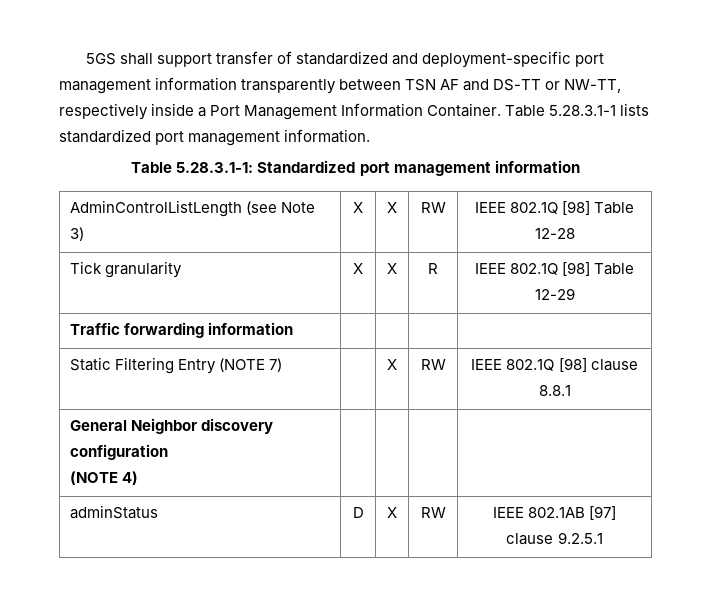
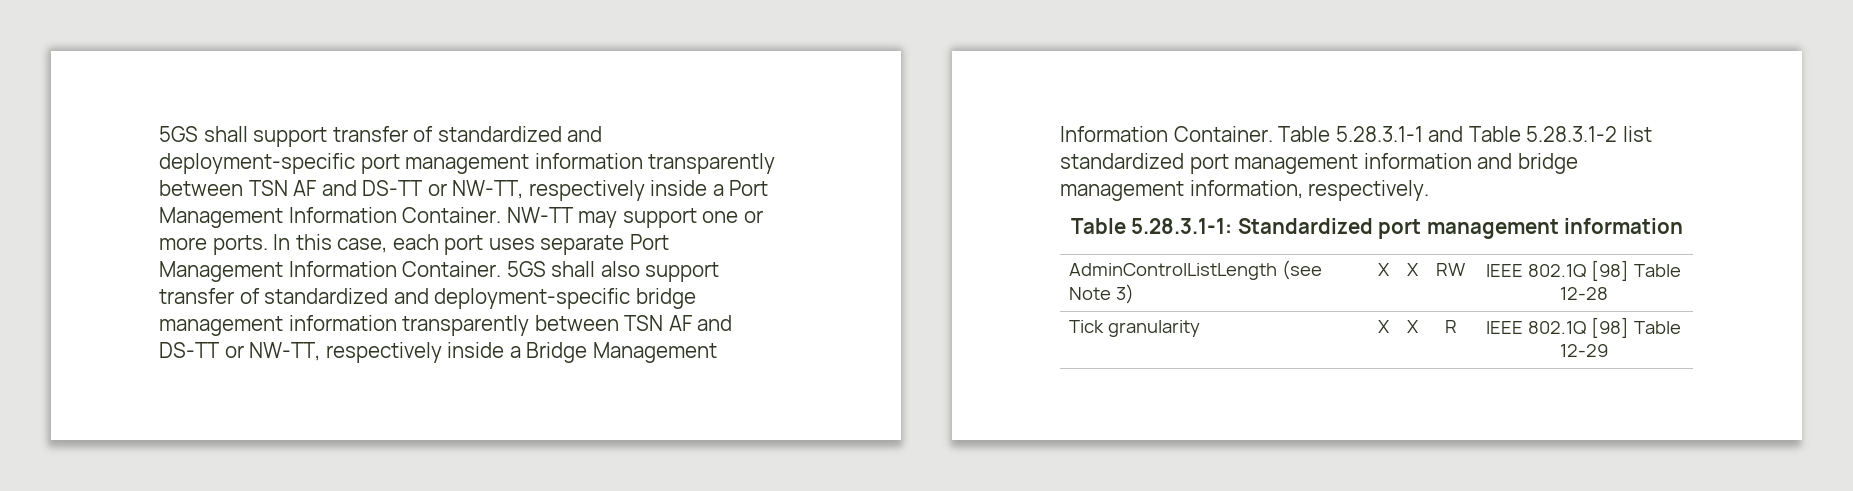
[505,103,650,117] [59,129,371,146] Table 5.28.3.1-1 lists standardized port management information. -> [506,207,763,228] [159,234,669,255] [159,261,720,282] [159,288,696,309] [159,315,733,336] [159,342,717,363] [1060,126,1652,142] [1060,153,1578,174] [1060,180,1430,201] NW-TT may support one or more ports. In this case, each port uses separate Port Management Information Container. 5GS shall also support transfer of standardized and deployment-specific bridge management information transparently between TSN AF and DS-TT or NW-TT, respectively inside a Bridge Management Information Container. Table 5.28.3.1-1 and Table 5.28.3.1-2 list standardized port management information and bridge management information, respectively.
[70,322,294,338] [70,357,283,374] [387,359,397,370] [420,359,446,370] [471,358,638,372] [538,385,571,396] [70,418,274,434] [70,444,169,460] [70,471,139,485] [70,505,159,519] [352,507,364,518] [387,507,397,518] [420,507,446,518] [492,506,617,520] [506,532,603,545] // Traffic forwarding information | | | | // Static Filtering Entry (NOTE 7) | | X | RW | IEEE 802.1Q [98] clause 8.8.1 // General Neighbor discovery configuration // (NOTE 4) | | | | // adminStatus | D | X | RW | IEEE 802.1AB [97] clause 9.2.5.1 -> (1608, 350) none

